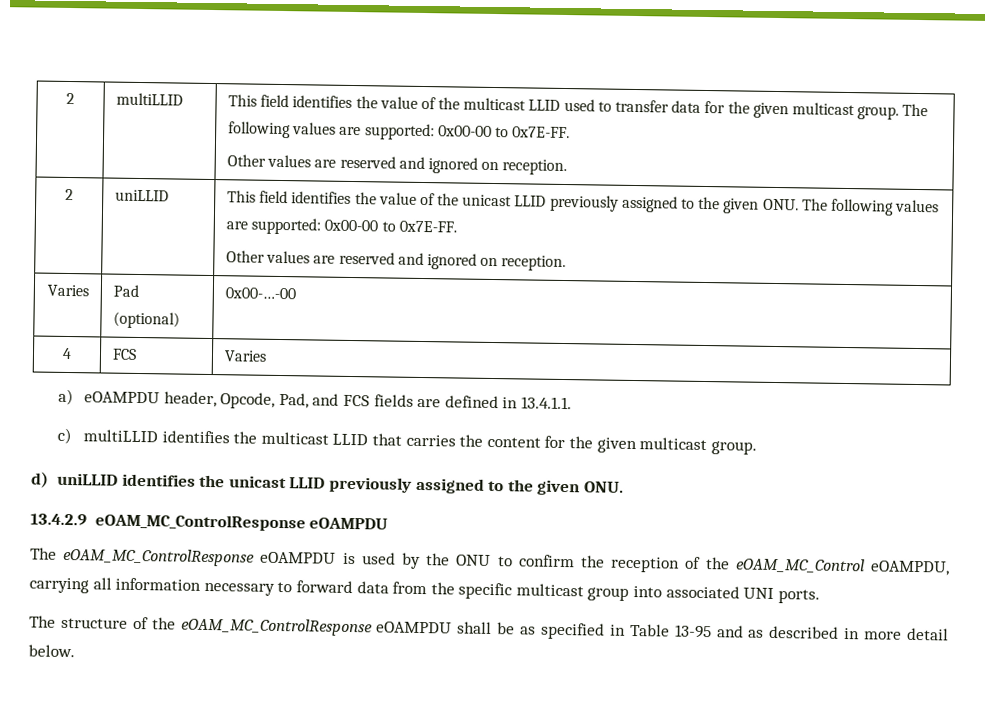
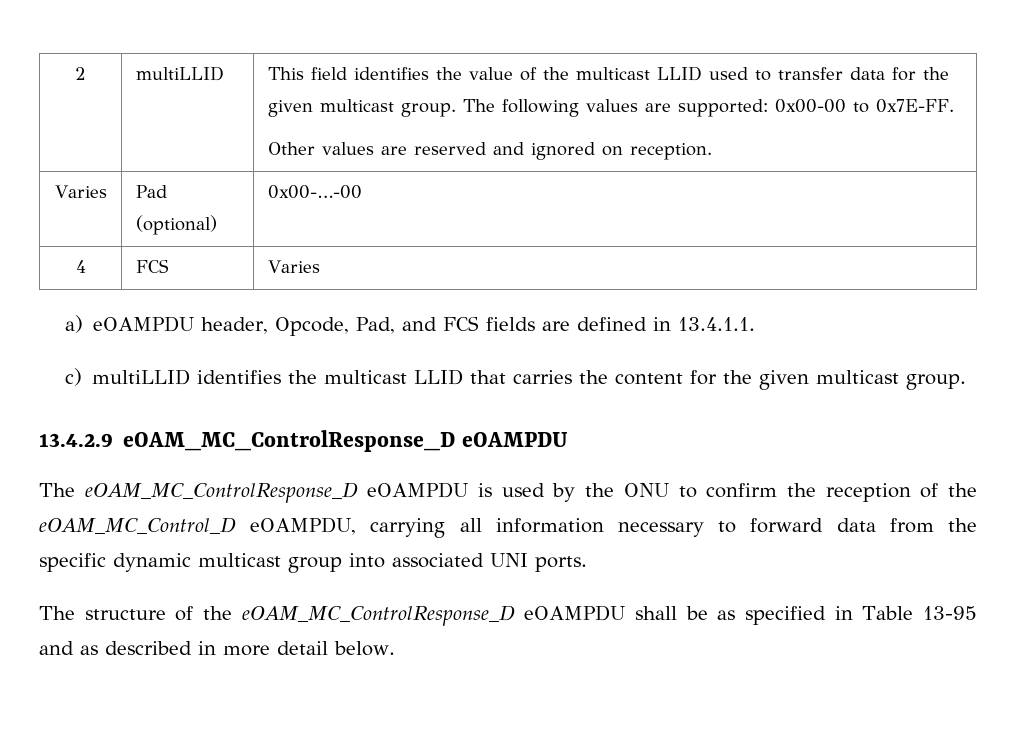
[65,188,74,201] [114,189,169,202] [226,190,940,216] [225,217,457,235] [225,250,567,272] // 2 | uniLLID | This field identifies the value of the unicast LLID previously assigned to the given ONU. The following values are supported: 0x00-00 to 0x7E-FF. // Other values are reserved and ignored on reception. -> (712, 151) none
[31,471,624,496] [30,513,306,532] d) uniLLID identifies the unicast LLID previously assigned to the given ONU. // 13.4.2.9 eOAM_MC_ControlResponse -> [39,430,456,452] 13.4.2.9 eOAM_MC_ControlResponse_D
[63,547,256,567] eOAM_MC_ControlResponse -> [84,482,358,503] eOAM_MC_ControlResponse_D
[734,557,865,574] eOAM_MC_Control -> [39,517,236,534] eOAM_MC_Control_D
(513, 591) none -> [113,553,191,572] dynamic
[180,617,373,637] eOAM_MC_ControlResponse -> [241,605,515,626] eOAM_MC_ControlResponse_D

